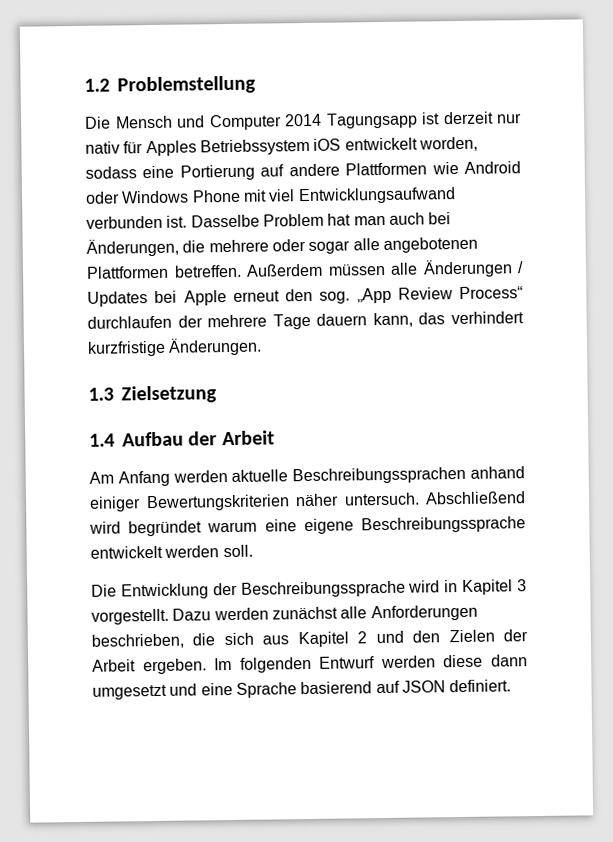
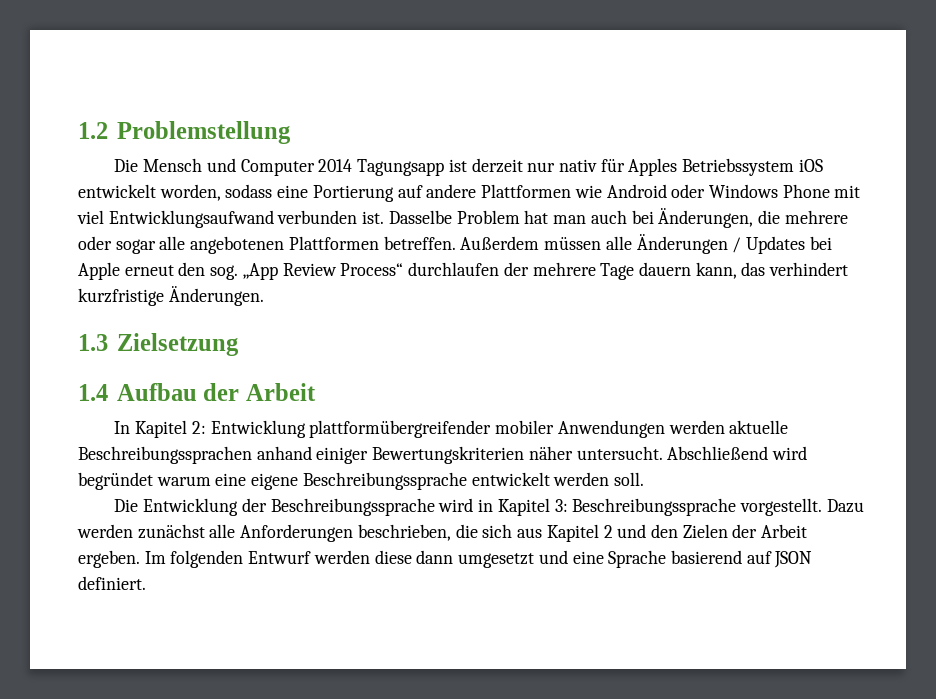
[89,470,170,487] Am Anfang -> [114,420,665,438] In Kapitel 2: Entwicklung plattformübergreifender mobiler Anwendungen
[343,492,420,506] untersuch. -> [576,446,663,460] untersucht.
[516,579,527,592] 3 -> [554,498,737,516] 3: Beschreibungssprache

